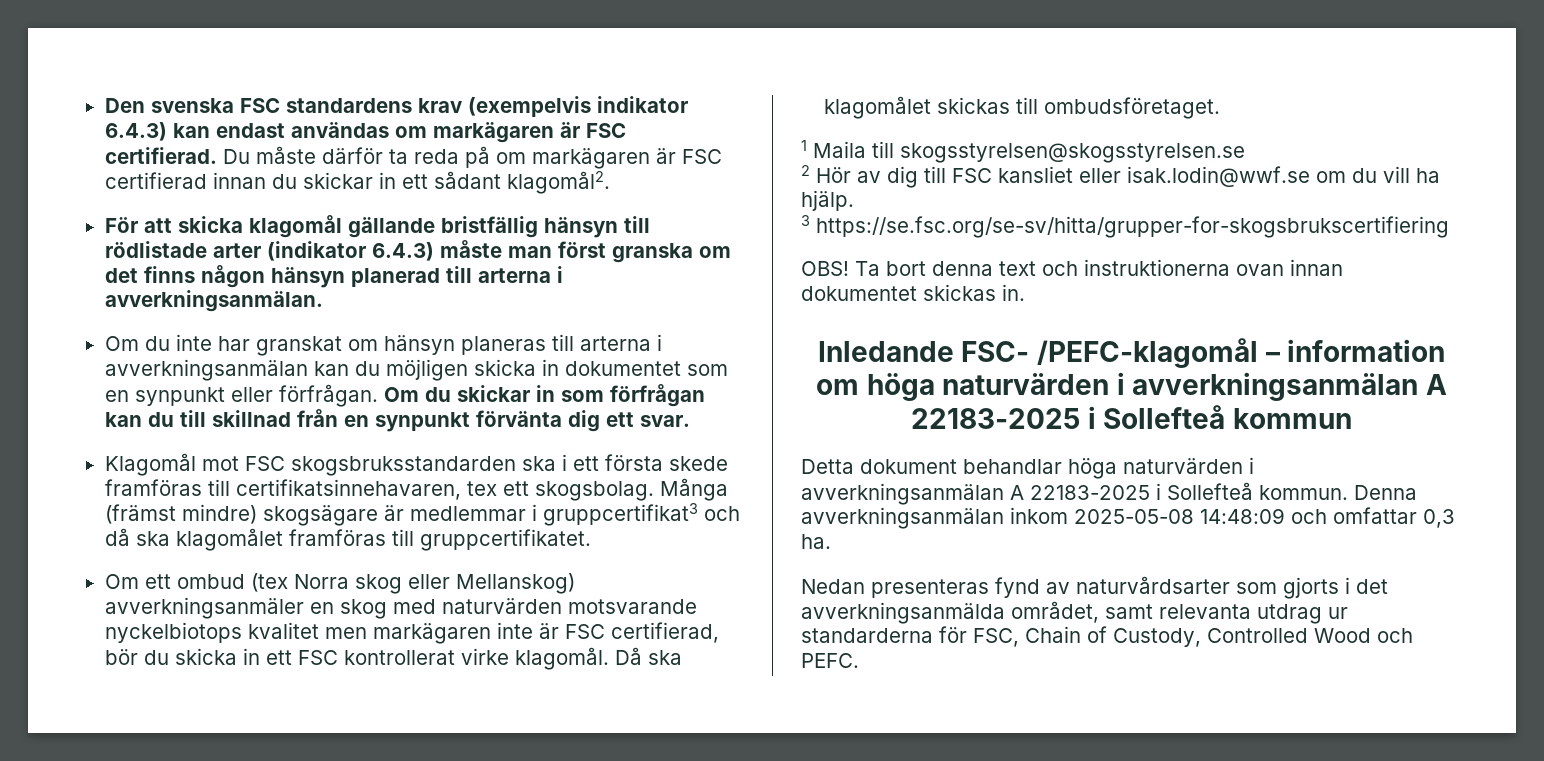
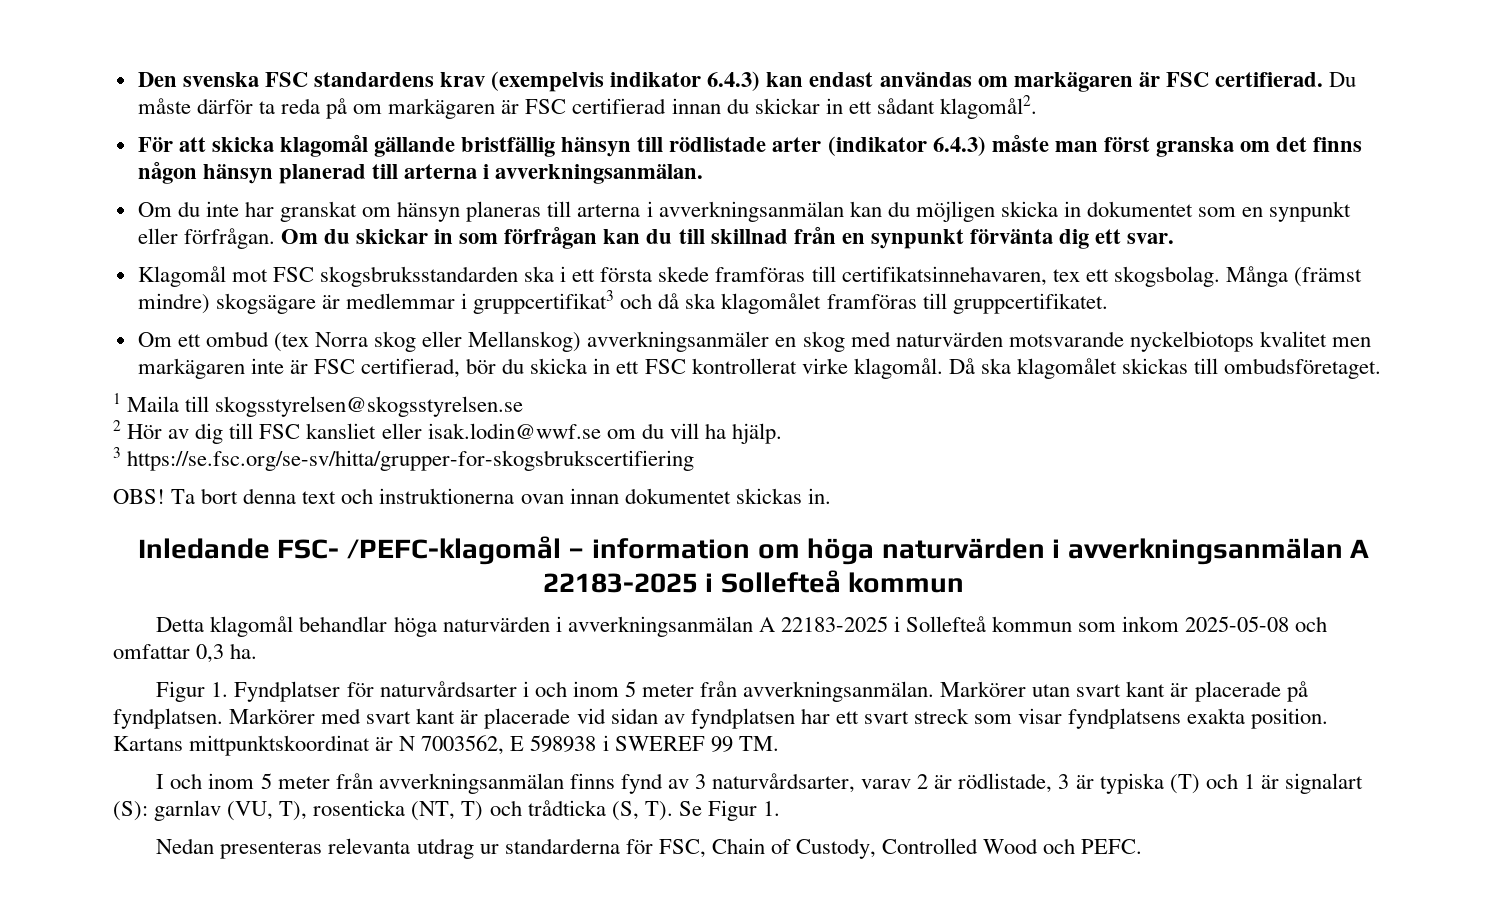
[860,459,957,474] dokument -> [210,616,294,637] klagomål
[1259,485,1417,500] [801,507,1004,529] kommun. Denna avverkningsanmälan -> [992,616,1117,632] kommun som
[1200,508,1285,524] 14:48:09 -> (1290, 624) none
[801,576,1388,599] [801,601,1153,624] Nedan presenteras fynd av naturvårdsarter som gjorts i det avverkningsanmälda området, samt -> [156,681,1308,702] [113,708,1329,729] [113,735,779,756] [156,773,1364,794] [113,800,780,821] [156,838,323,859] Figur 1. Fyndplatser för naturvårdsarter i och inom 5 meter från avverkningsanmälan. Markörer utan svart kant är placerade på fyndplatsen. Markörer med svart kant är placerade vid sidan av fyndplatsen har ett svart streck som visar fyndplatsens exakta position. Kartans mittpunktskoordinat är N 7003562, E 598938 i SWEREF 99 TM. // I och inom 5 meter från avverkningsanmälan finns fynd av 3 naturvårdsarter, varav 2 är rödlistade, 3 är typiska (T) och 1 är signalart (S): garnlav (VU, T), rosenticka (NT, T) och trådticka (S, T). Se Figur 1. // Nedan presenteras

